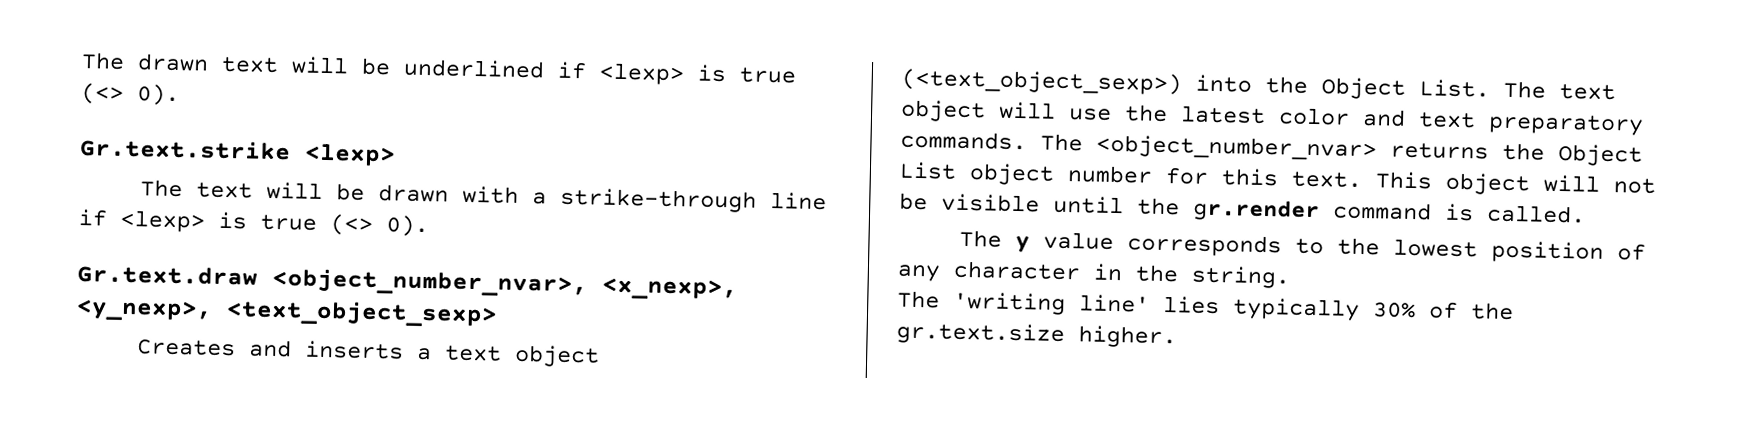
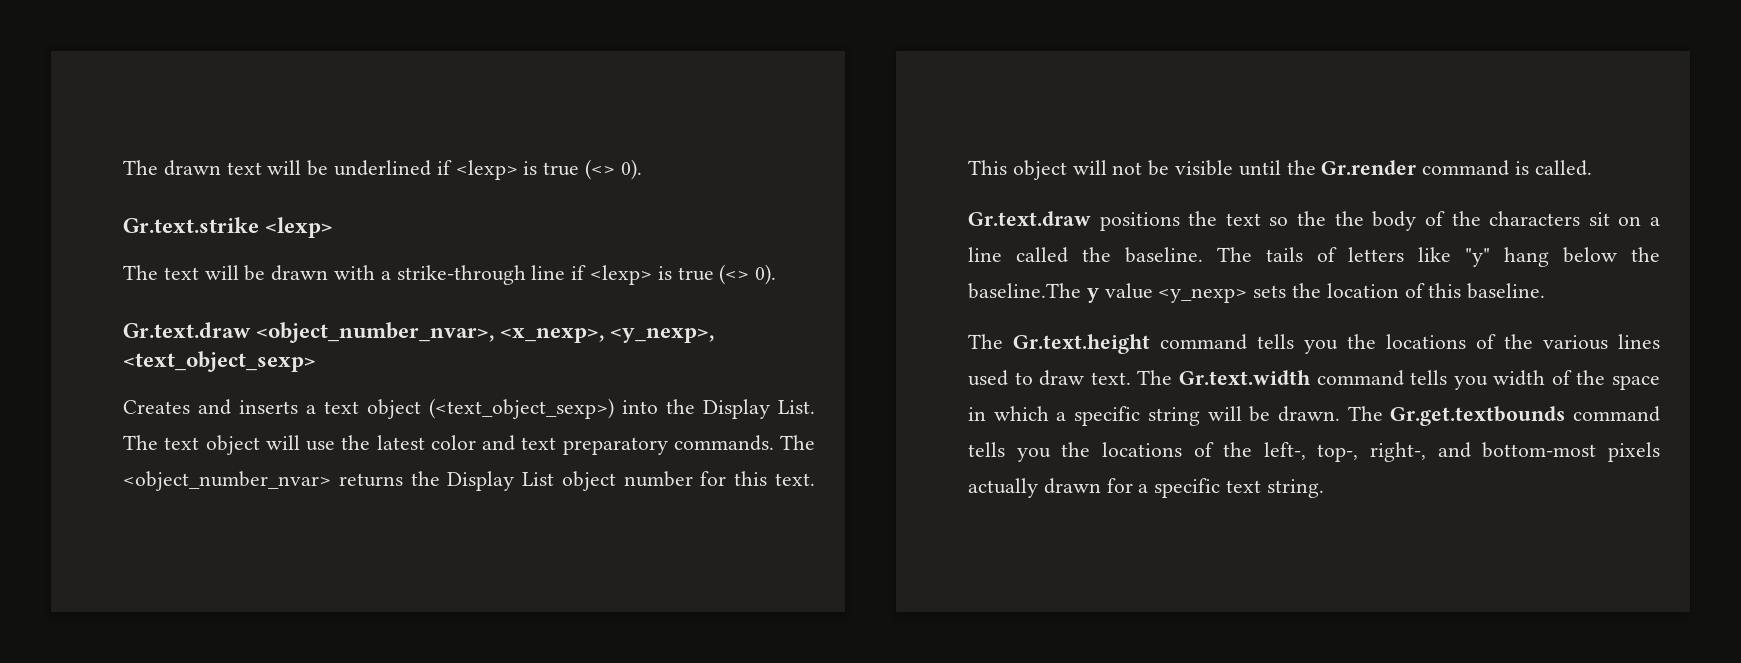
[1321,77,1406,100] Object -> [703,399,770,419] Display
[1558,143,1643,167] Object -> [447,471,515,491] Display
[1192,198,1320,223] gr.render -> [1321,160,1417,175] Gr.render
[958,229,1646,264] [897,260,1291,289] [897,290,1514,321] [896,321,1177,349] The y value corresponds to the lowest position of any character in the string. // The 'writing line' lies typically 30% of the gr.text.size higher. -> [968,211,1661,231] [968,247,1660,267] [968,283,1546,303] [968,334,1660,354] [968,370,1661,390] [968,406,1660,426] [968,442,1660,462] [968,478,1324,498] Gr.text.draw positions the text so the the body of the characters sit on a line called the baseline. The tails of letters like "y" hang below the baseline.The y value <y_nexp> sets the location of this baseline. // The Gr.text.height command tells you the locations of the various lines used to draw text. The Gr.text.width command tells you width of the space in which a specific string will be drawn. The Gr.get.textbounds command tells you the locations of the left-, top-, right-, and bottom-most pixels actually drawn for a specific text string.

